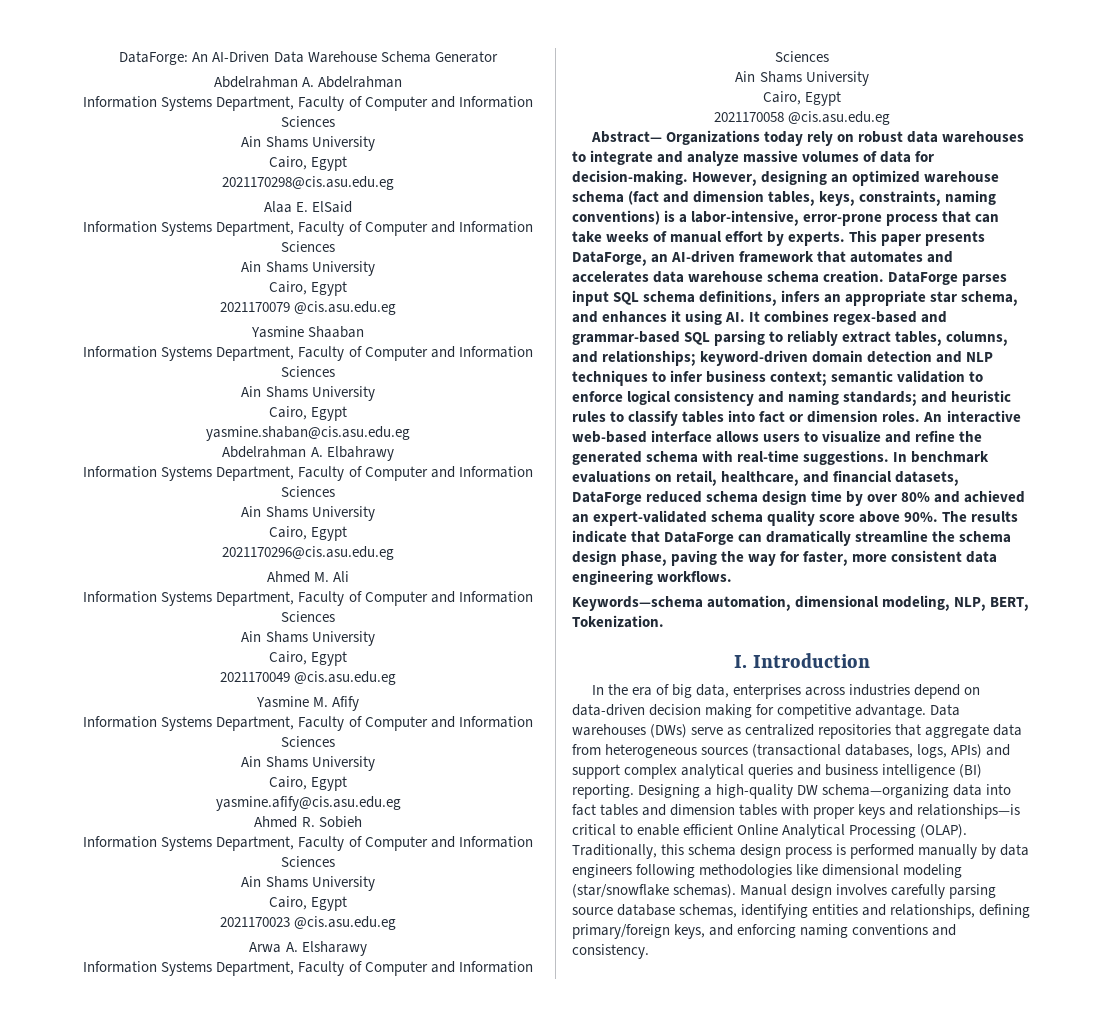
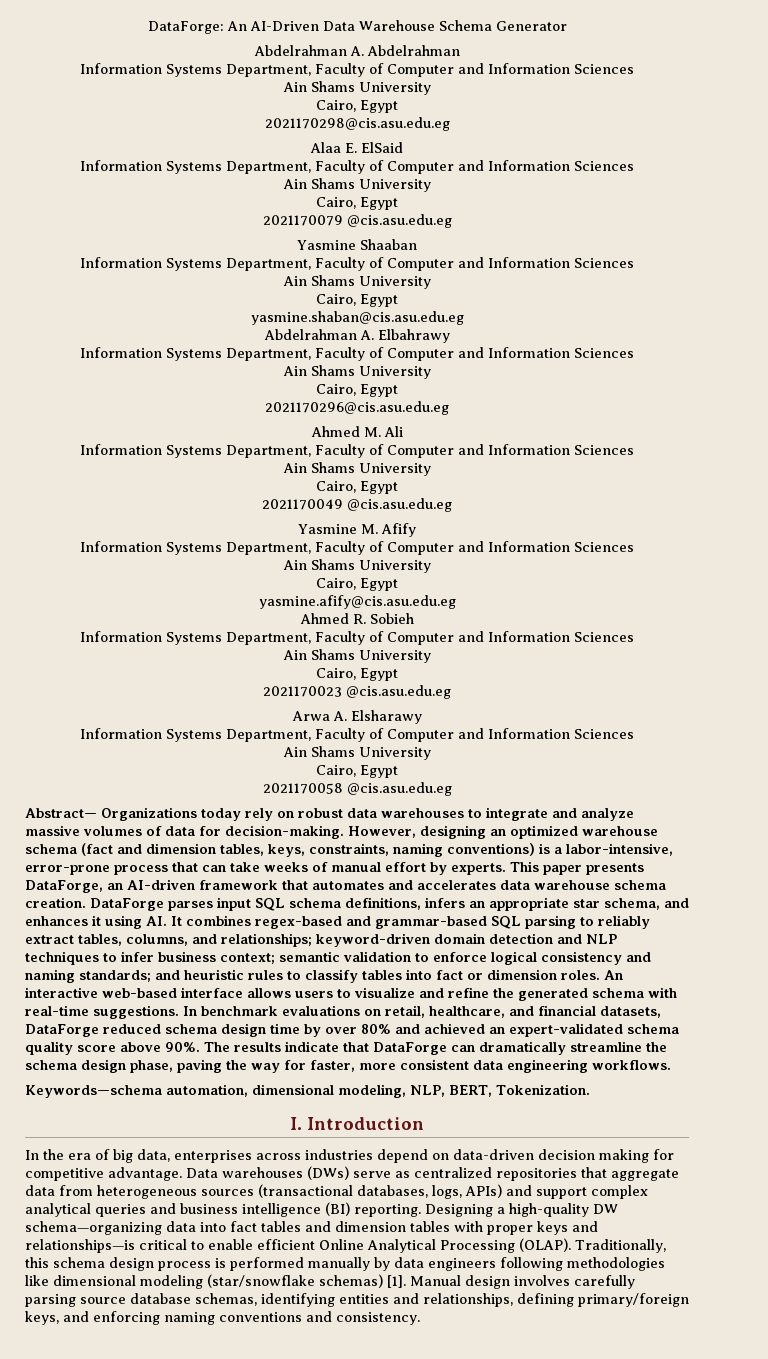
[673,884,737,898] schemas). -> [319,1274,406,1288] schemas) [1].

